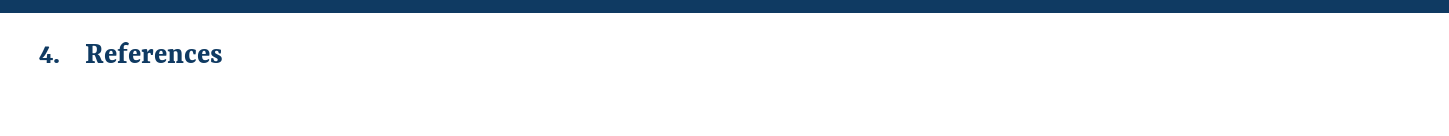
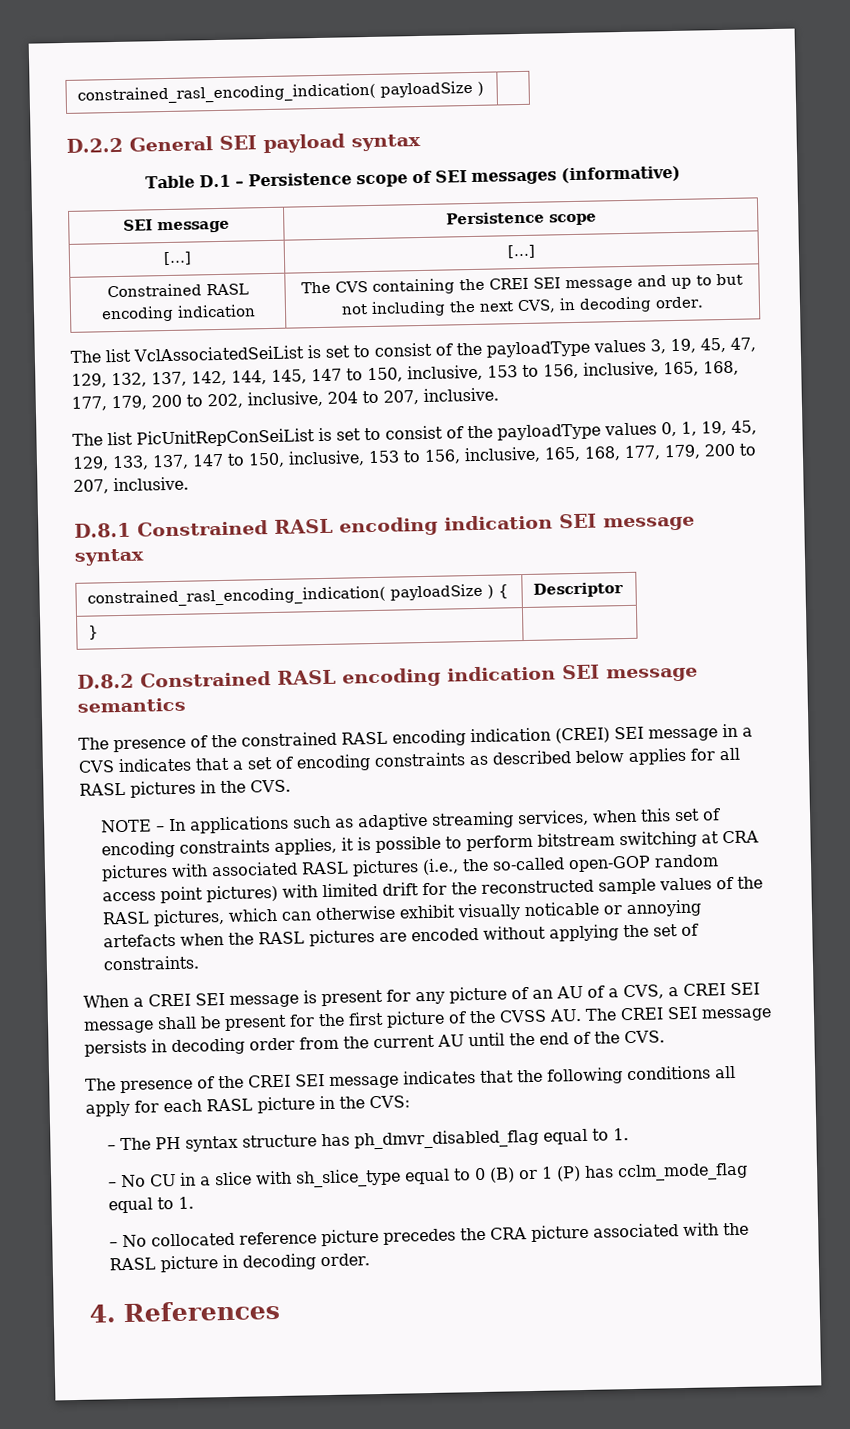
(39, 54) none -> [77,80,485,105] [66,133,421,154] [145,165,681,189] [123,219,230,234] [445,211,597,226] [162,251,192,266] [507,244,536,259] [106,283,249,298] [100,304,256,323] [301,273,743,295] [341,296,705,317] [70,337,756,363] [71,360,739,388] [71,387,499,411] [72,420,757,448] [72,443,756,471] [73,476,189,494] [74,513,695,538] [74,548,144,566] [87,583,510,608] [533,582,625,598] [88,625,100,640] [77,664,698,689] [77,697,186,713] [78,723,753,753] [78,747,740,773] [79,779,291,798] [100,808,721,834] [100,830,759,859] [100,854,719,882] [101,876,763,904] [101,899,702,927] [102,923,699,948] [102,955,199,971] [83,982,760,1008] [83,1006,772,1034] [84,1030,665,1057] [85,1065,736,1094] [85,1095,410,1117] [106,1128,629,1152] [107,1162,748,1188] [107,1196,194,1214] [108,1222,749,1248] [108,1253,371,1273] constrained_rasl_encoding_indication( payloadSize ) | // D.2.2 General SEI payload syntax // Table D.1 – Persistence scope of SEI messages (informative) // SEI message | Persistence scope // […] | […] // Constrained RASL encoding indication | The CVS containing the CREI SEI message and up to but not including the next CVS, in decoding order. // The list VclAssociatedSeiList is set to consist of the payloadType values 3, 19, 45, 47, 129, 132, 137, 142, 144, 145, 147 to 150, inclusive, 153 to 156, inclusive, 165, 168, 177, 179, 200 to 202, inclusive, 204 to 207, inclusive. // The list PicUnitRepConSeiList is set to consist of the payloadType values 0, 1, 19, 45, 129, 133, 137, 147 to 150, inclusive, 153 to 156, inclusive, 165, 168, 177, 179, 200 to 207, inclusive. // D.8.1 Constrained RASL encoding indication SEI message syntax // constrained_rasl_encoding_indication( payloadSize ) { | Descriptor // } | // D.8.2 Constrained RASL encoding indication SEI message semantics // The presence of the constrained RASL encoding indication (CREI) SEI message in a CVS indicates that a set of encoding constraints as described below applies for all RASL pictures in the CVS. // NOTE – In applications such as adaptive streaming services, when this set of encoding constraints applies, it is possible to perform bitstream switching at CRA pictures with associated RASL pictures (i.e., the so-called open-GOP random access point pictures) with limited drift for the reconstructed sample values of the RASL pictures, which can otherwise exhibit visually noticable or annoying artefacts when the RASL pictures are encoded without applying the set of constraints. // When a CREI SEI message is present for any picture of an AU of a CVS, a CREI SEI message shall be present for the first picture of the CVSS AU. The CREI SEI message persists in decoding order from the current AU until the end of the CVS. // The presence of the CREI SEI message indicates that the following conditions all apply for each RASL picture in the CVS: // – The PH syntax structure has ph_dmvr_disabled_flag equal to 1. // – No CU in a slice with sh_slice_type equal to 0 (B) or 1 (P) has cclm_mode_flag equal to 1. // – No collocated reference picture precedes the CRA picture associated with the RASL picture in decoding order. //

